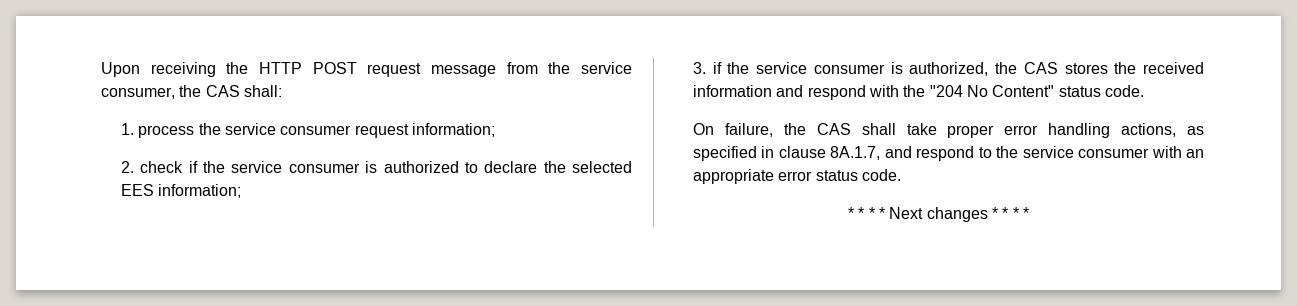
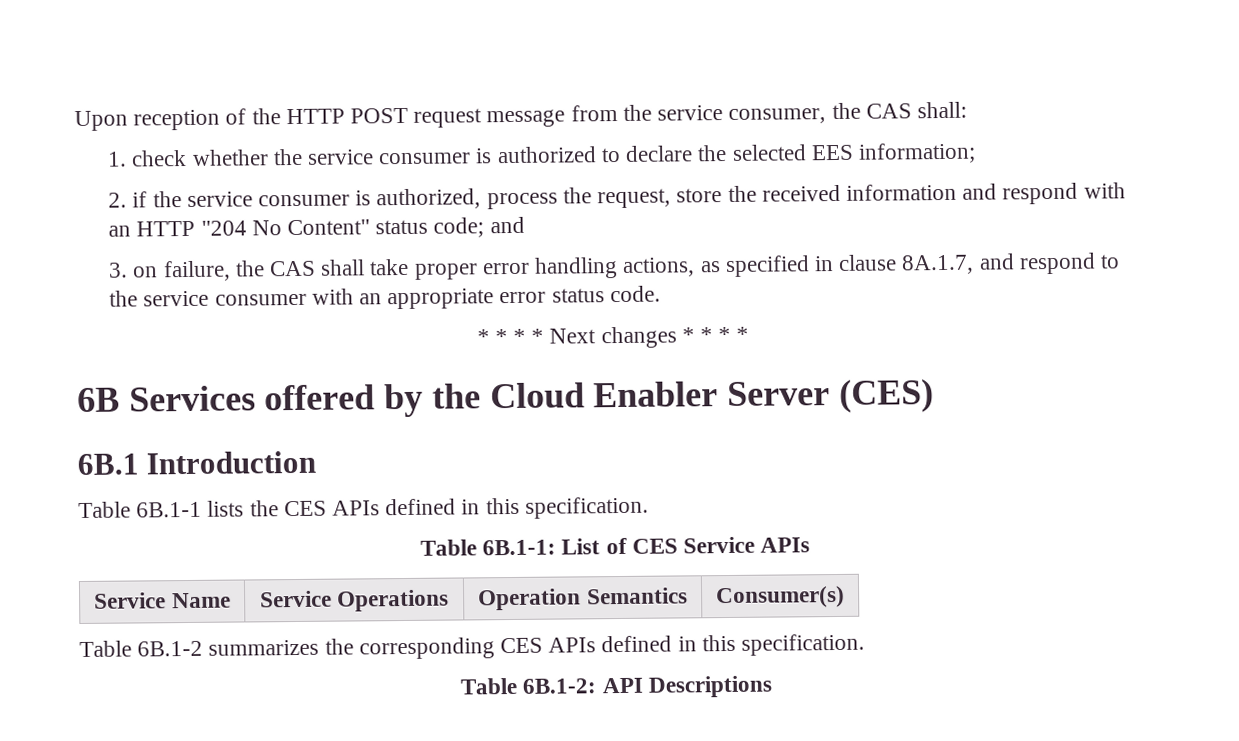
[150,62,216,77] receiving -> [133,108,247,131] reception of
[138,123,495,138] [120,161,198,173] process the service consumer request information; // 2. check if -> [131,149,269,167] check whether
[692,62,706,74] 3. -> [108,192,128,208] 2.
[995,62,1108,74] the CAS stores -> [486,187,723,210] process the request, store
[903,85,926,97] the -> [108,220,196,237] an HTTP
[1104,85,1144,97] [692,123,714,135] code. // On -> [433,216,525,238] [108,262,159,278] code; and // 3. on
(1029, 213) none -> [77,379,934,418] [77,450,317,476] [78,496,649,519] [419,536,811,556] [94,592,231,609] [259,589,450,612] [478,587,688,611] [716,585,845,609] [79,633,866,660] [460,675,773,698] // 6B Services offered by the Cloud Enabler Server (CES) // 6B.1 Introduction // Table 6B.1-1 lists the CES APIs defined in this specification. // Table 6B.1-1: List of CES Service APIs // Service Name | Service Operations | Operation Semantics | Consumer(s) // Table 6B.1-2 summarizes the corresponding CES APIs defined in this specification. // Table 6B.1-2: API Descriptions

